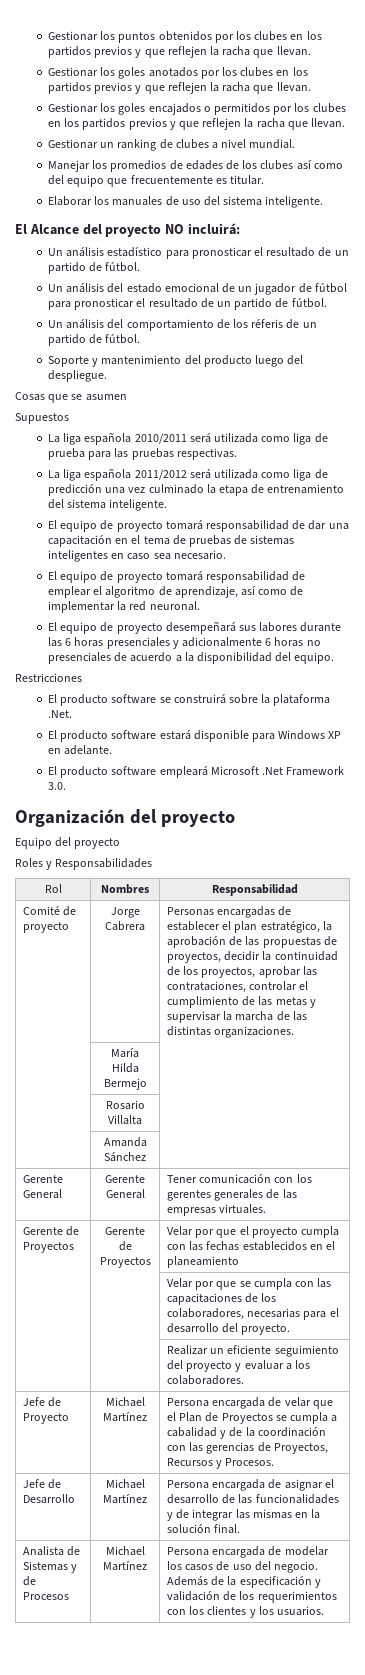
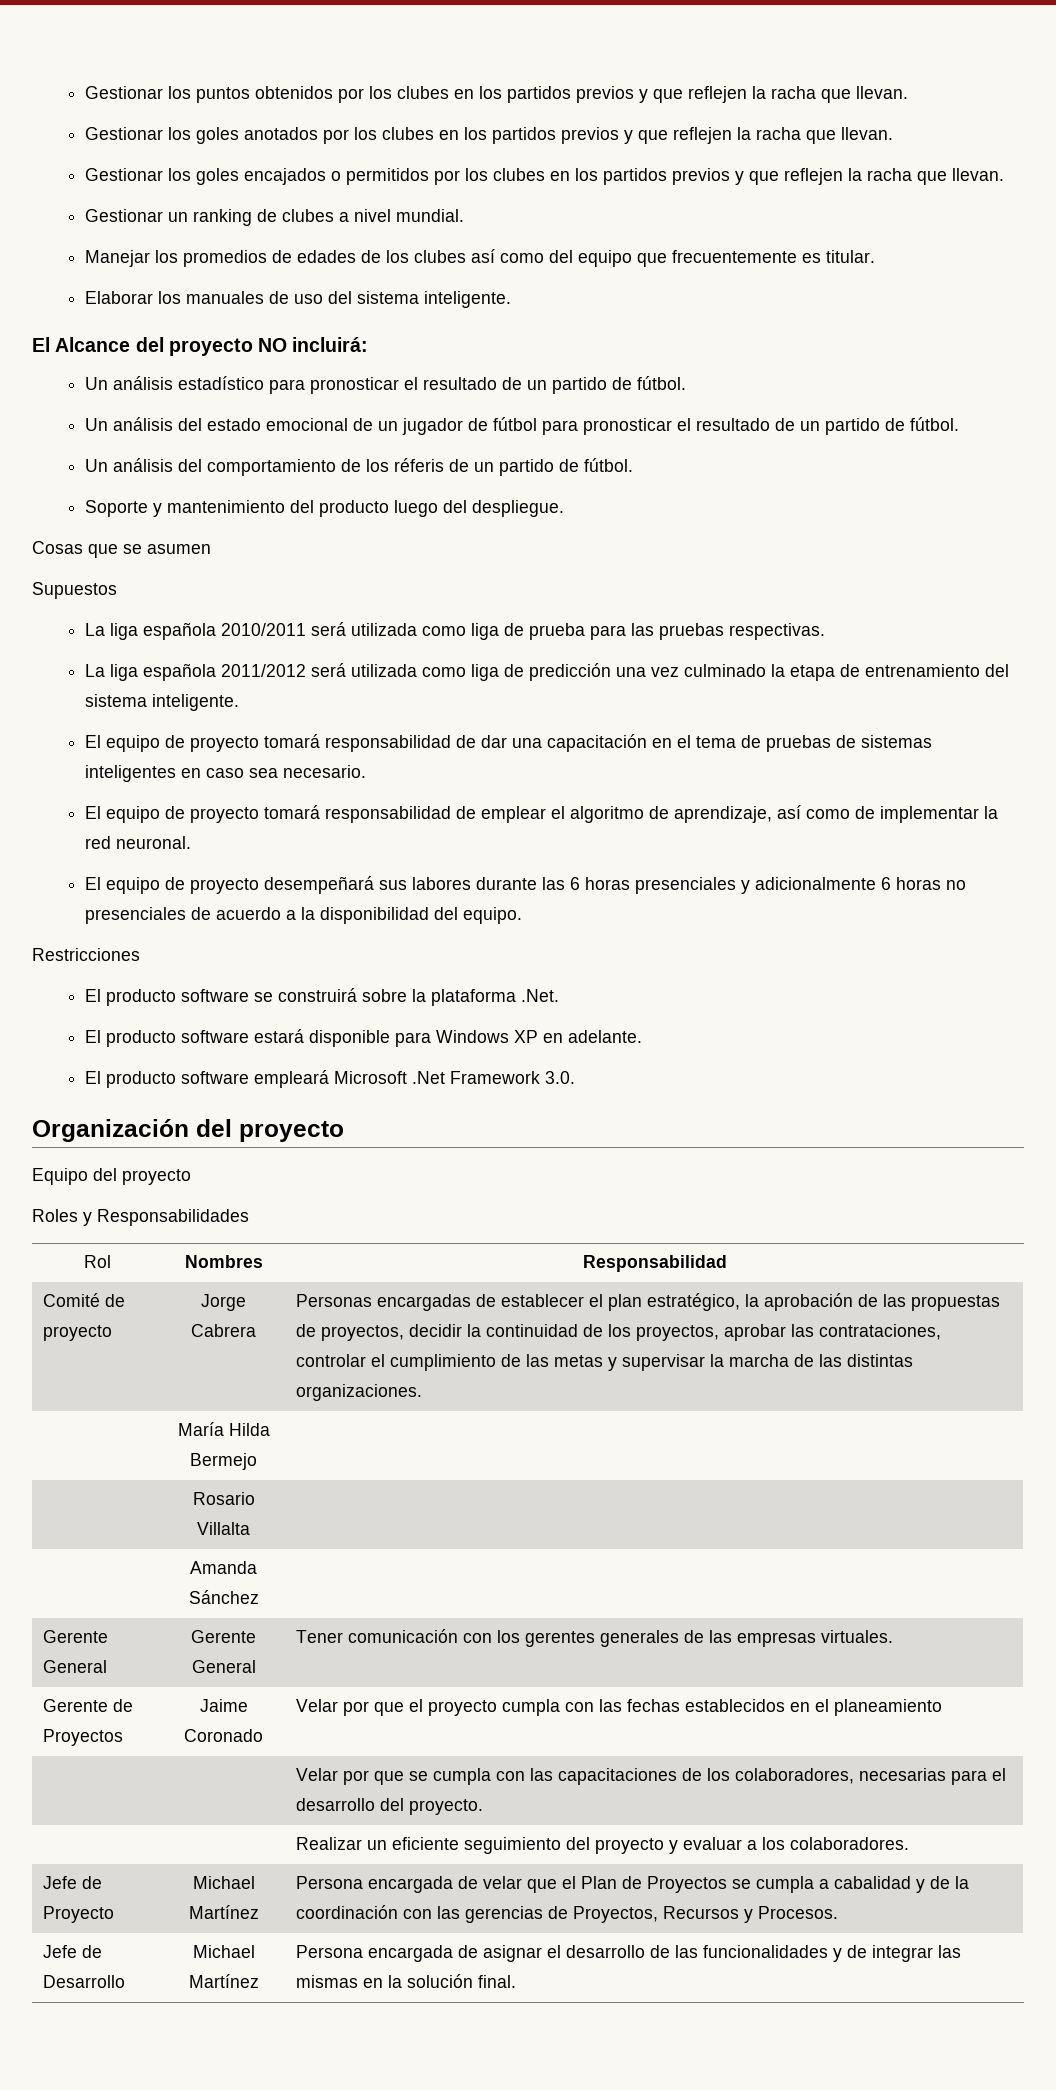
[105,1227,145,1235] [118,1241,132,1251] [99,1257,151,1268] Gerente de Proyectos -> [199,1699,248,1712] [184,1729,263,1742] Jaime Coronado
[22,1546,81,1556] [22,1561,78,1573] [22,1576,36,1586] [22,1592,69,1600] [105,1546,145,1556] [103,1561,147,1571] [166,1546,329,1558] [166,1561,319,1573] [166,1576,321,1588] [166,1591,337,1603] [166,1606,325,1618] // Analista de Sistemas y de Procesos | Michael Martínez | Persona encargada de modelar los casos de uso del negocio. Además de la especificación y validación de los requerimientos con los clientes y los usuarios. -> (517, 1981) none

